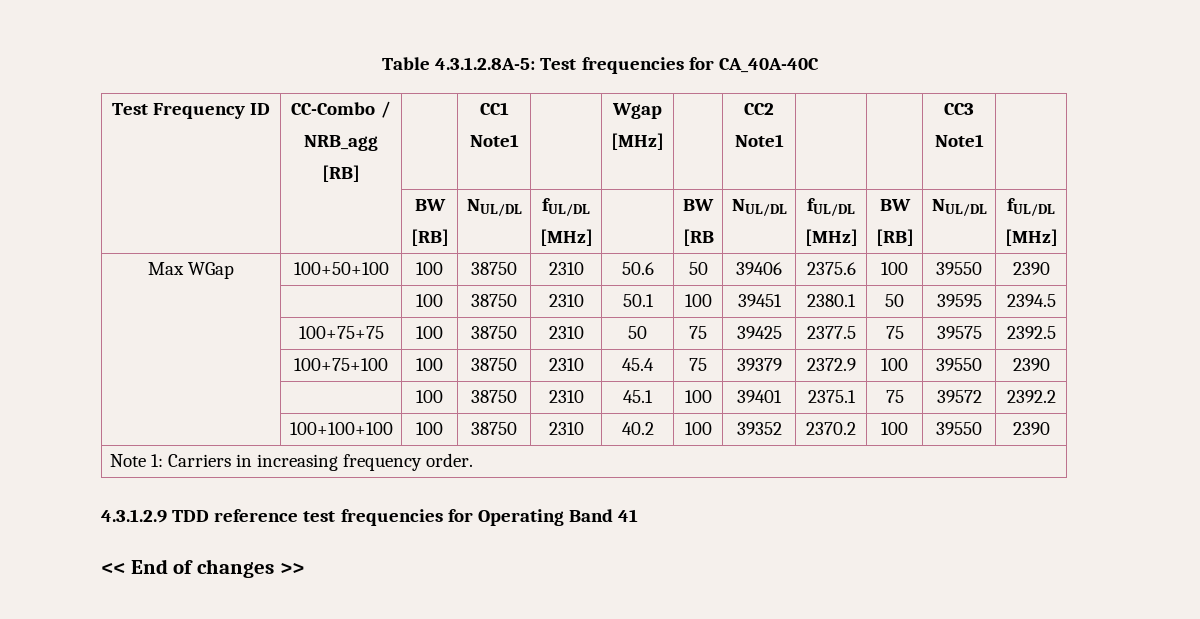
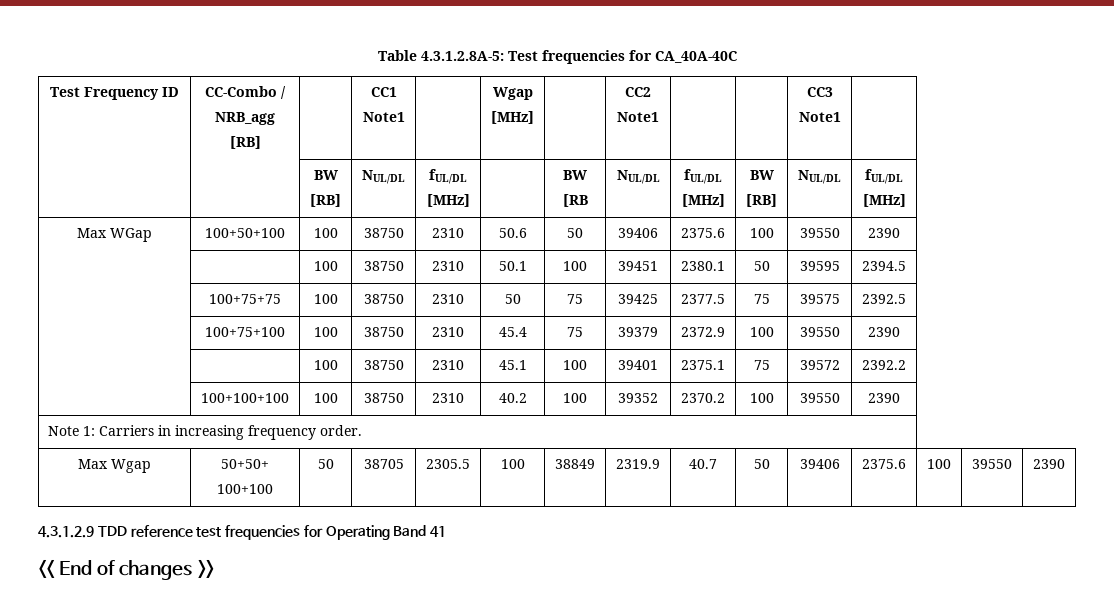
(474, 460) none -> [78,459,151,473] [221,459,269,469] [217,484,273,494] [317,459,334,469] [363,459,404,469] [426,459,470,469] [500,459,525,469] [555,459,595,469] [616,459,660,469] [689,459,717,469] [753,459,770,469] [799,459,840,469] [862,459,906,469] [927,459,951,469] [972,459,1012,469] [1033,459,1065,469] // Max Wgap | 50+50+ // 100+100 | 50 | 38705 | 2305.5 | 100 | 38849 | 2319.9 | 40.7 | 50 | 39406 | 2375.6 | 100 | 39550 | 2390

